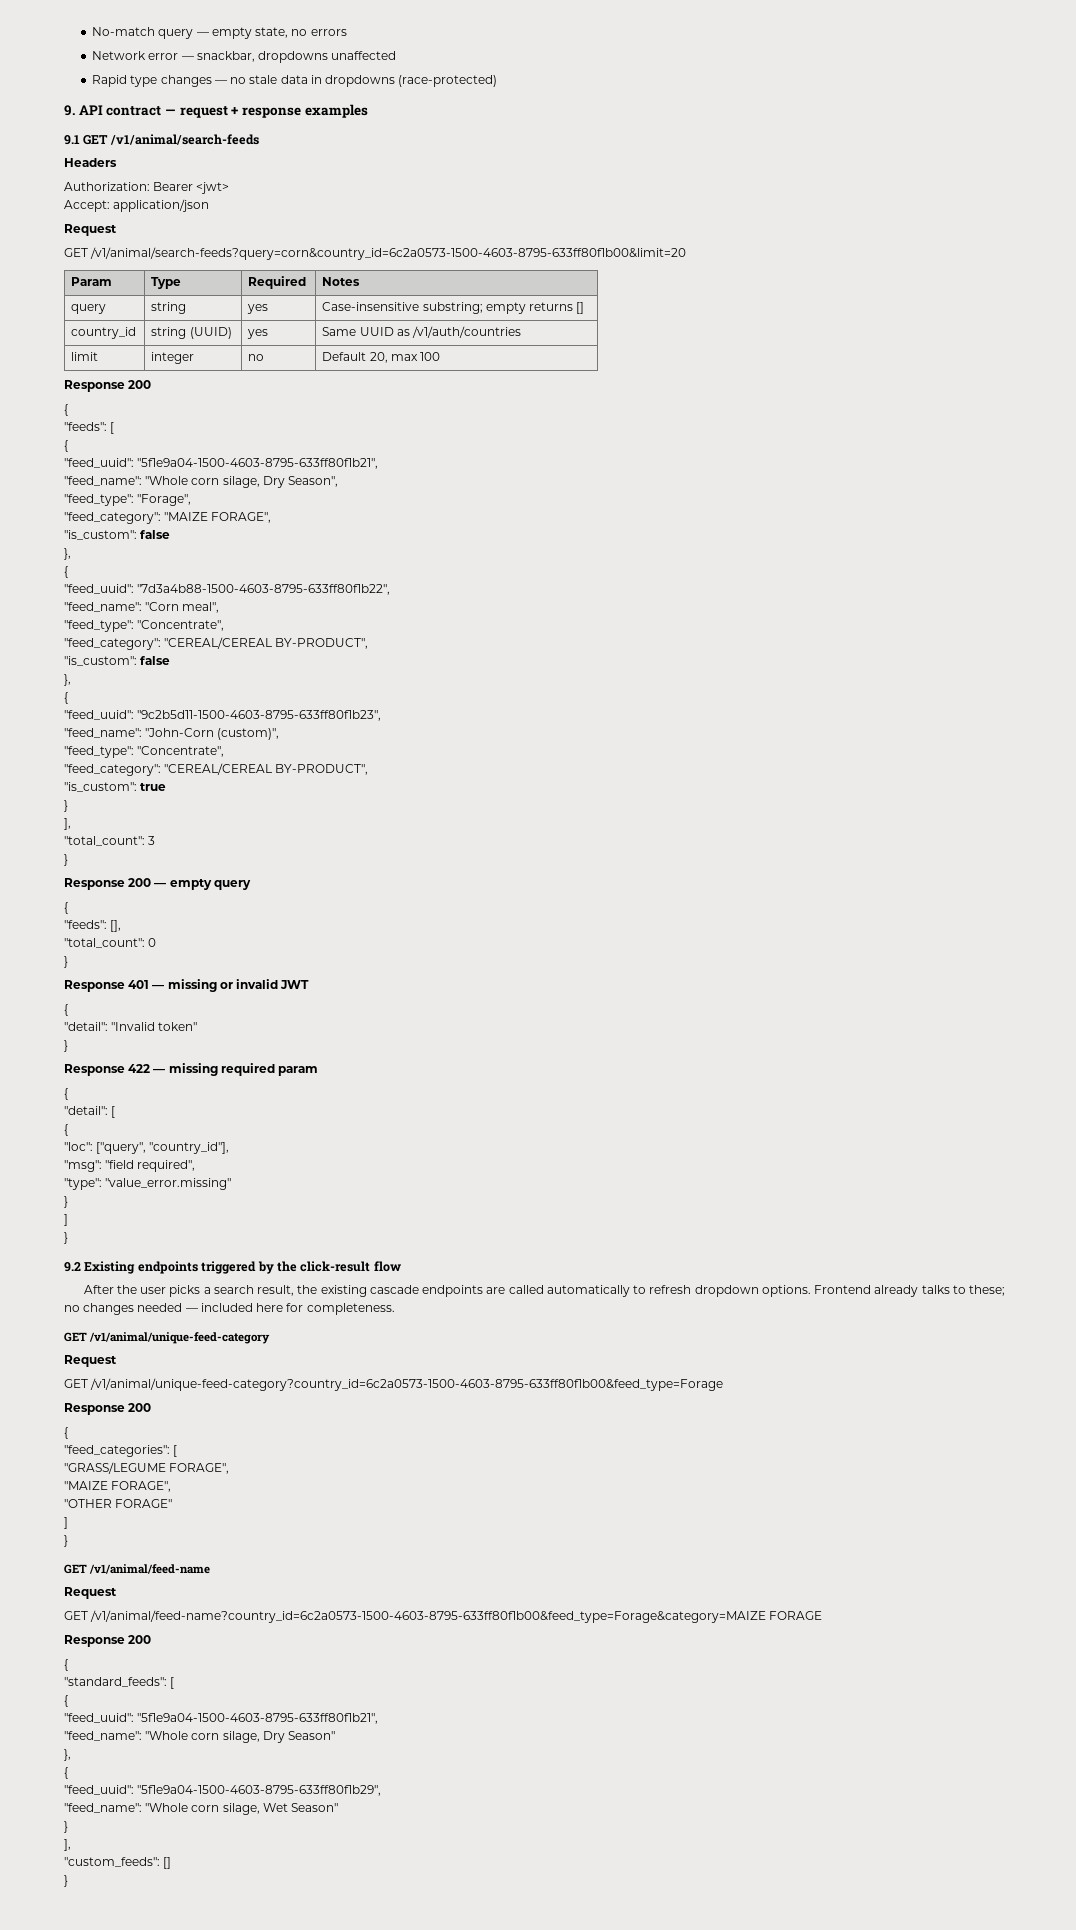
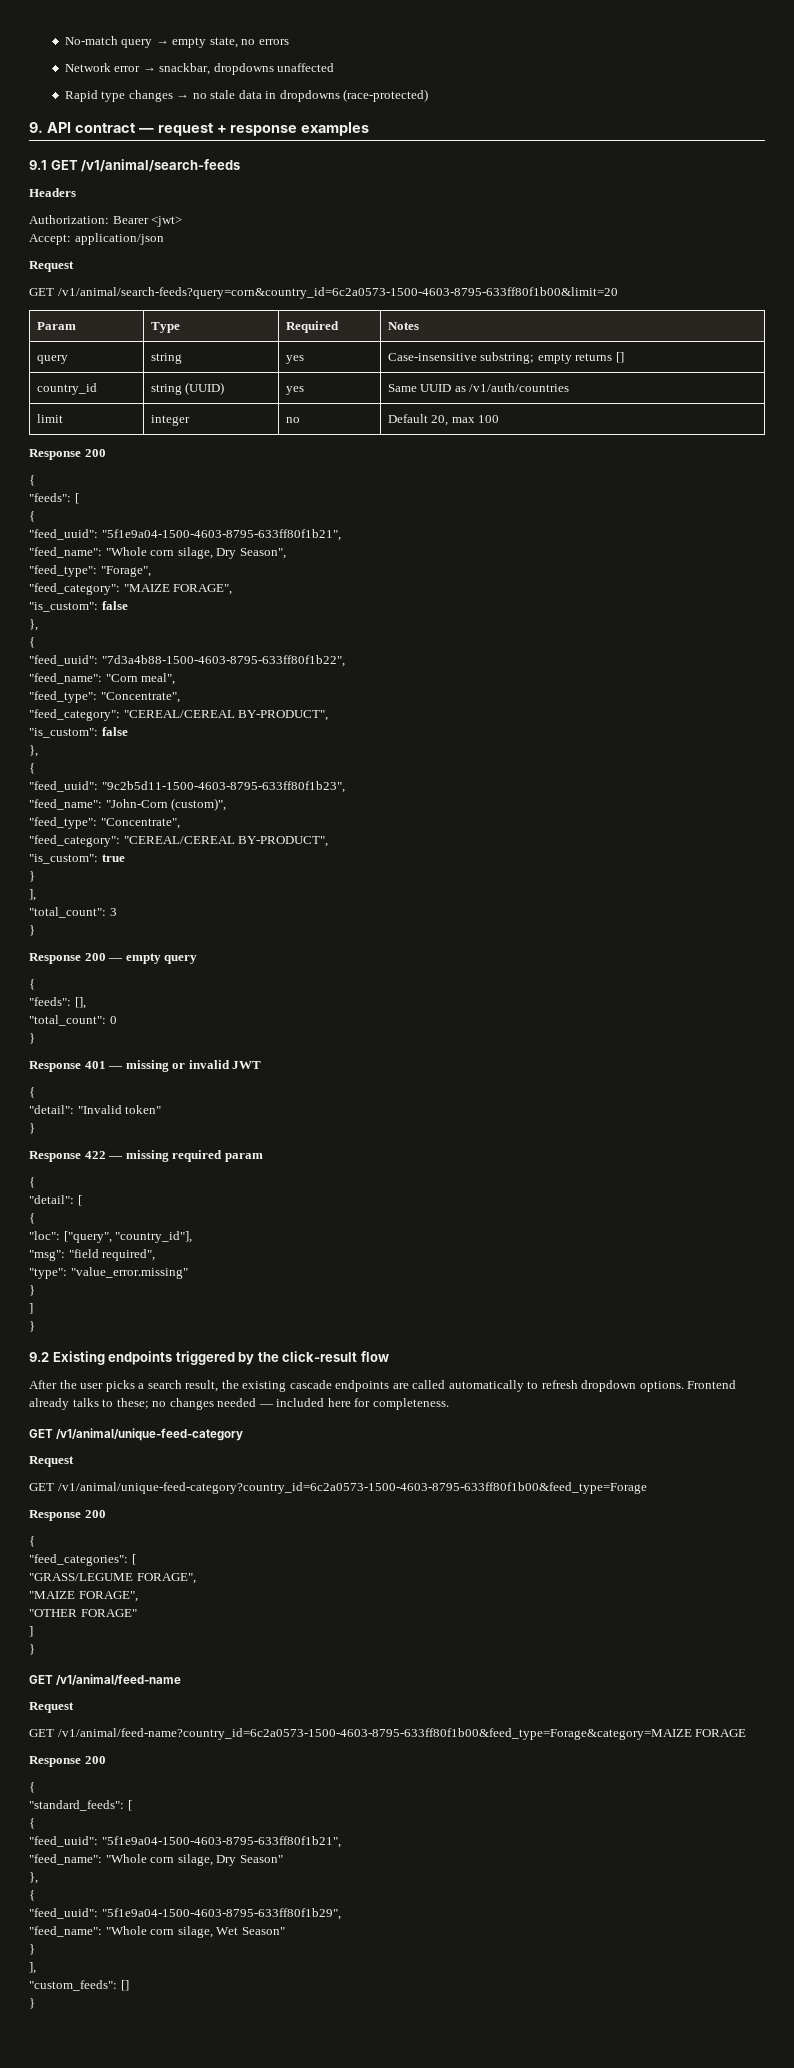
[196,32,209,36] — -> [155,40,169,45] →
[181,56,194,60] — -> [142,67,156,72] →
[214,80,227,84] — -> [176,94,190,99] →

